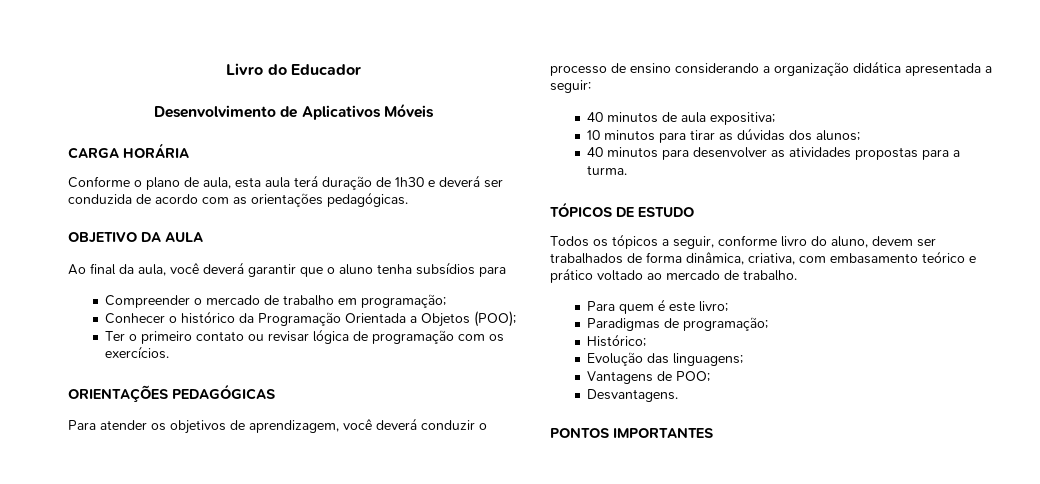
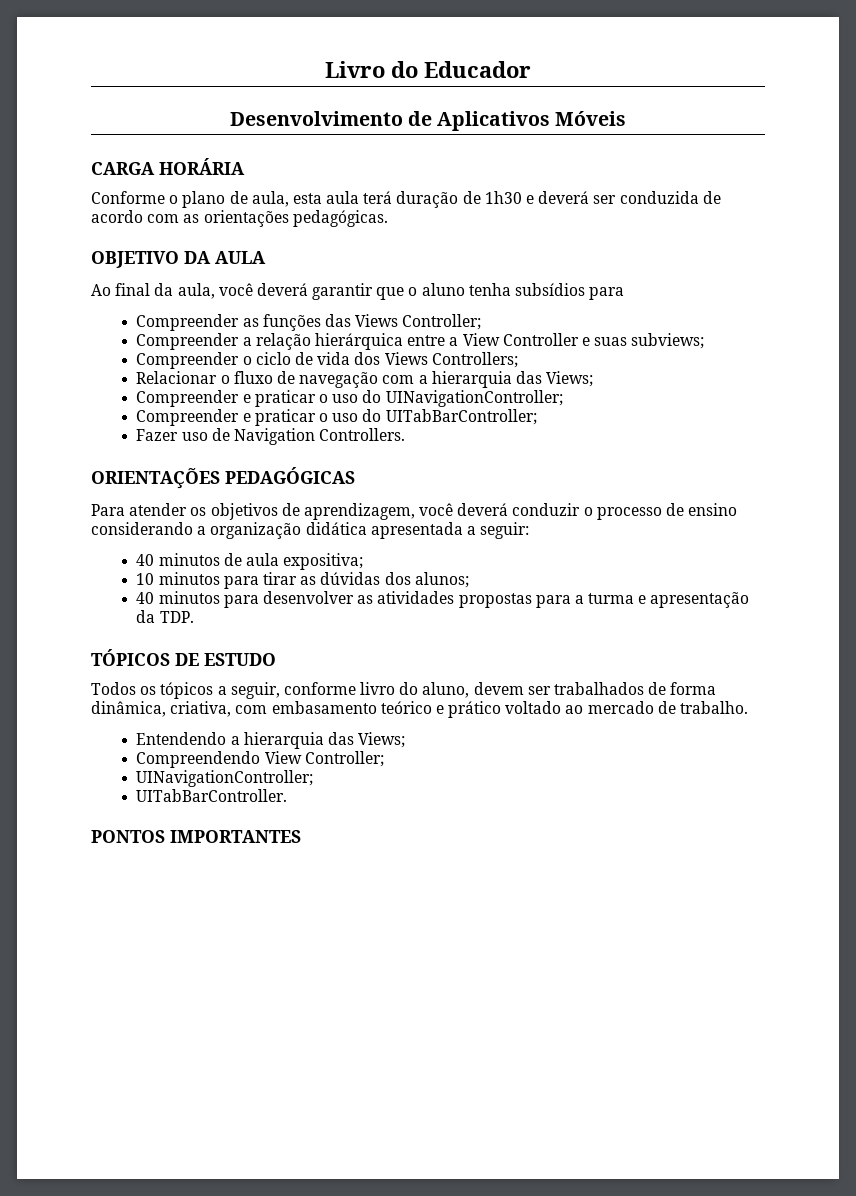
[194,294,447,308] [105,311,517,327] [105,329,505,344] [105,346,170,359] o mercado de trabalho em programação; // Conhecer o histórico da Programação Orientada a Objetos (POO); // Ter o primeiro contato ou revisar lógica de programação com os exercícios. -> [242,314,482,331] [136,333,705,350] [136,352,518,369] [136,371,594,388] [136,390,563,407] [136,409,537,426] [136,428,406,445] as funções das Views Controller; // Compreender a relação hierárquica entre a View Controller e suas subviews; // Compreender o ciclo de vida dos Views Controllers; // Relacionar o fluxo de navegação com a hierarquia das Views; // Compreender e praticar o uso do UINavigationController; // Compreender e praticar o uso do UITabBarController; // Fazer uso de Navigation Controllers.
[587,165,628,175] turma. -> [588,592,750,608] [136,610,194,623] turma e apresentação da TDP.
[587,299,729,314] [587,317,769,331] [587,334,647,347] [587,352,744,366] [587,371,711,384] [587,389,679,402] Para quem é este livro; // Paradigmas de programação; // Histórico; // Evolução das linguagens; // Vantagens de POO; // Desvantagens. -> [136,732,406,749] [136,751,384,768] [136,770,314,787] [136,789,288,802] Entendendo a hierarquia das Views; // Compreendendo View Controller; // UINavigationController; // UITabBarController.

